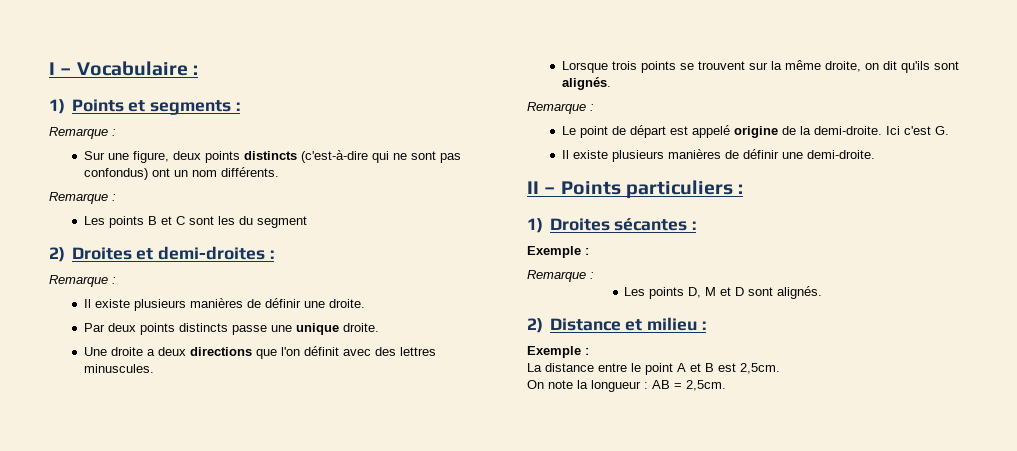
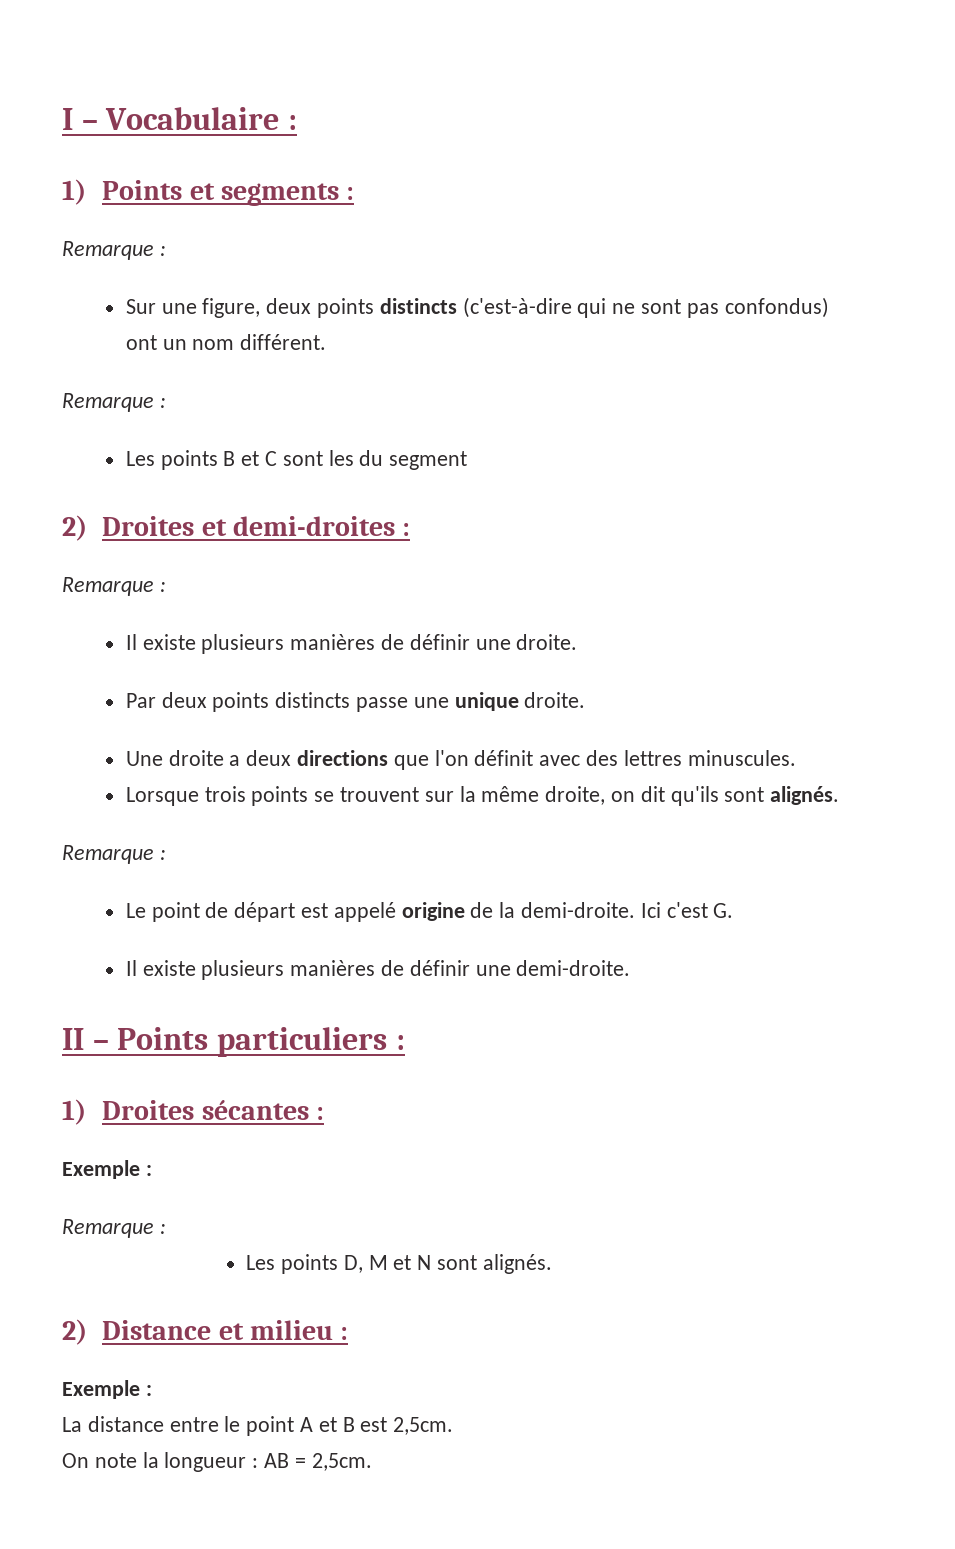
[221,167,280,177] différents. -> [240,334,327,350] différent.
[735,287,745,296] D -> [417,1255,432,1270] N

